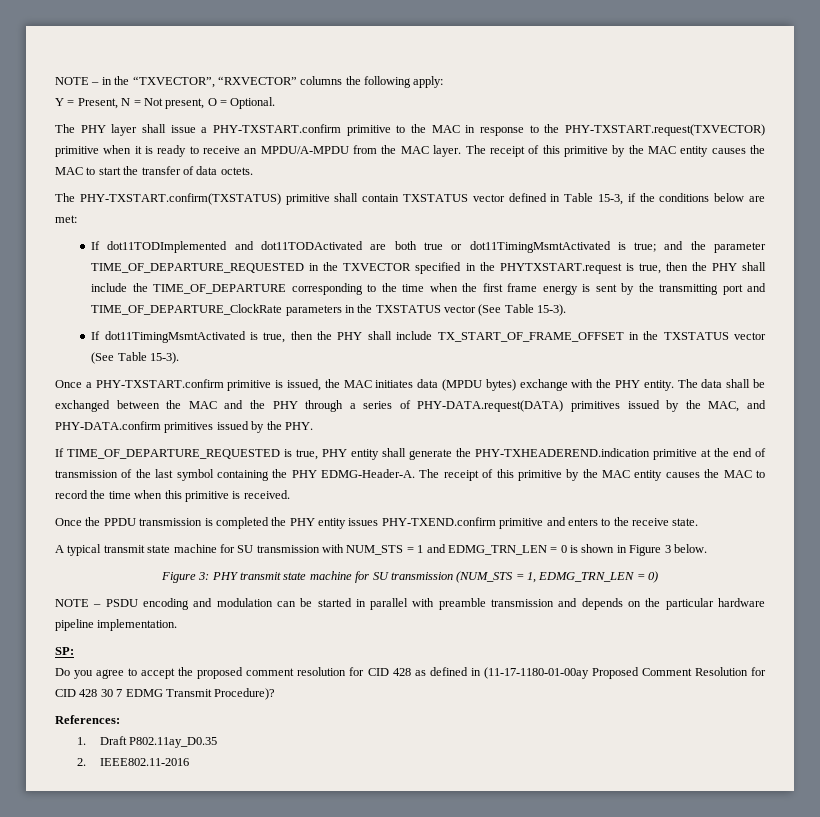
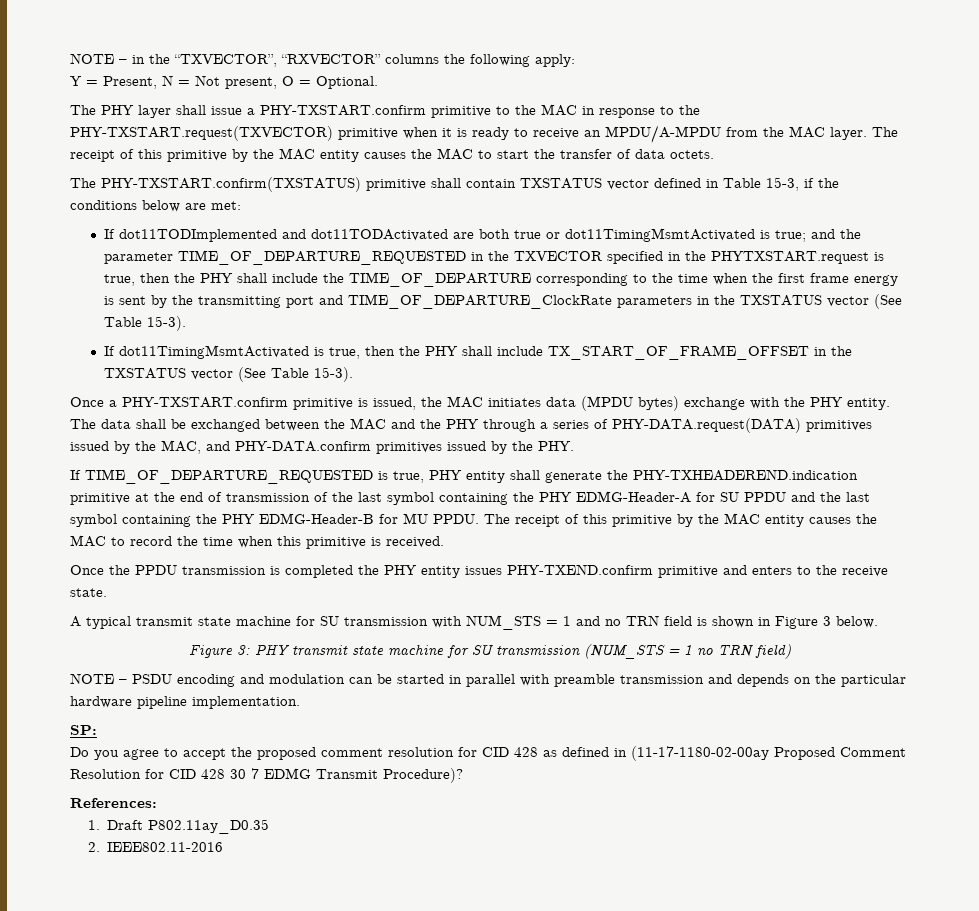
[321,469,416,478] EDMG-Header-A. -> [576,491,870,503] [70,513,479,527] EDMG-Header-A for SU PPDU and the last symbol containing the PHY EDMG-Header-B for MU PPDU.
[447,545,567,555] EDMG_TRN_LEN = 0 -> [605,615,692,626] no TRN field
[527,571,659,583] 1, EDMG_TRN_LEN = 0) -> [683,644,791,659] 1 no TRN field)
[483,667,589,679] (11-17-1180-01-00ay -> [631,746,769,761] (11-17-1180-02-00ay

